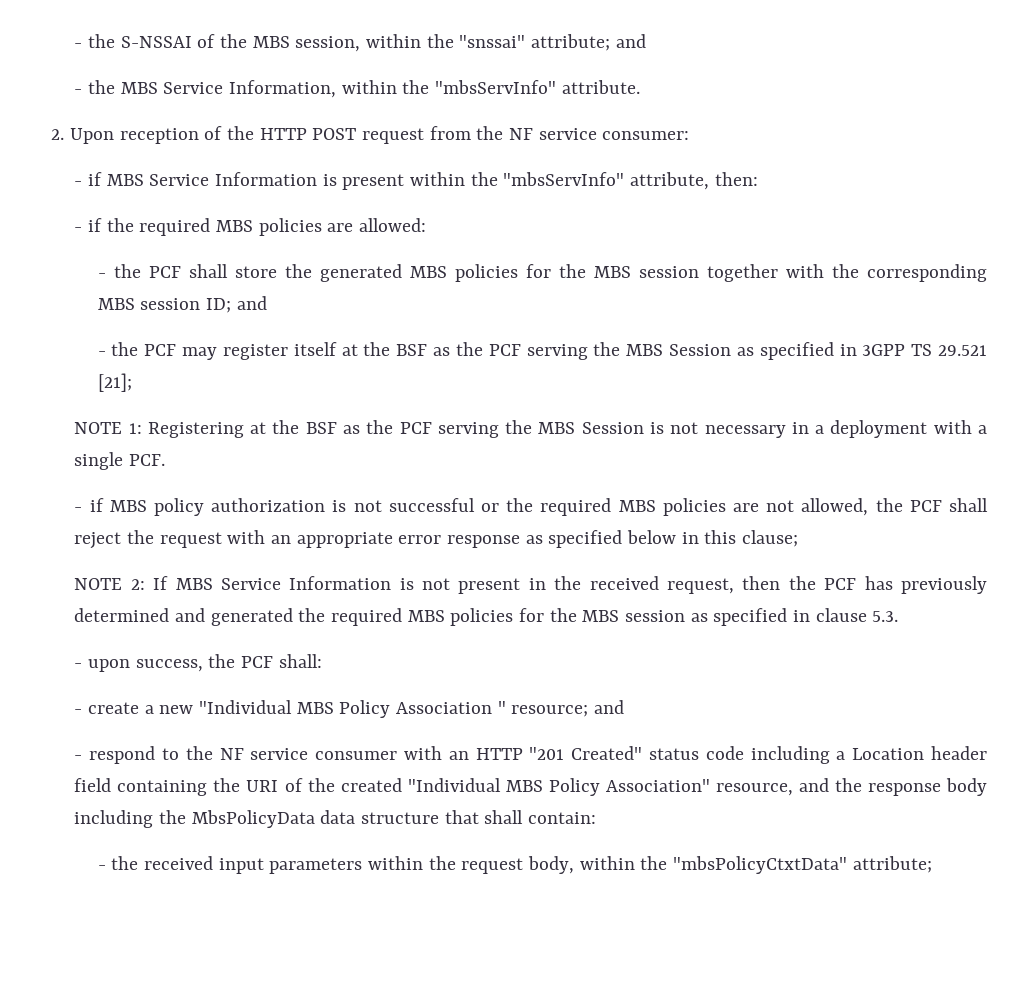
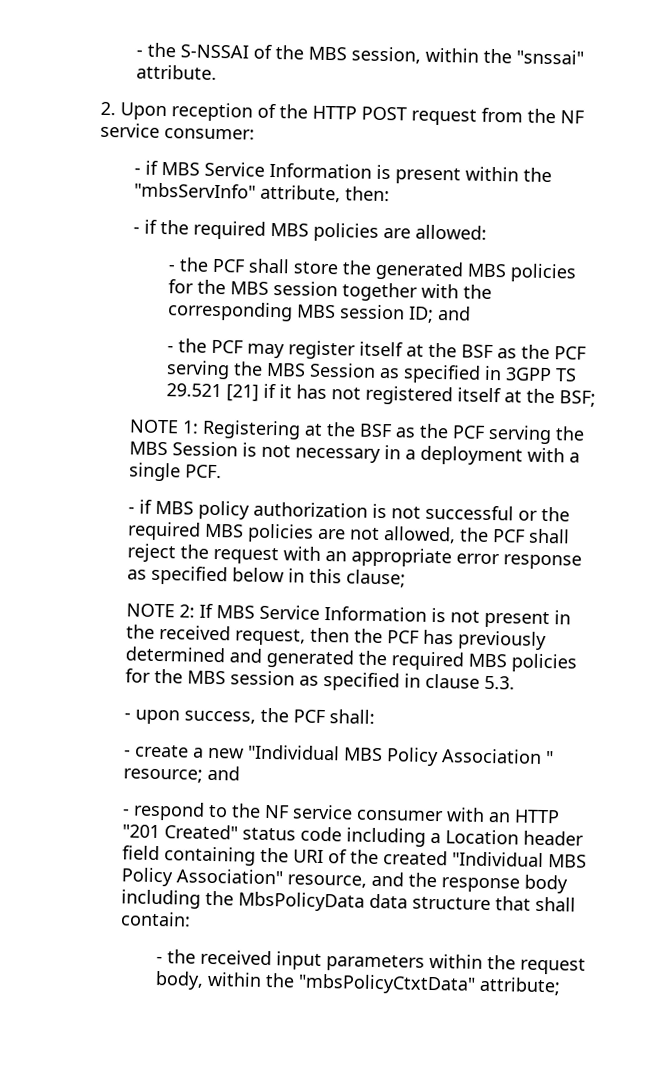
[531,34,646,51] [74,80,557,98] attribute; and // - the MBS Service Information, within the "mbsServInfo" -> (585, 57) none
[97,373,132,392] [21]; -> [225,383,596,407] [21] if it has not registered itself at the BSF;

